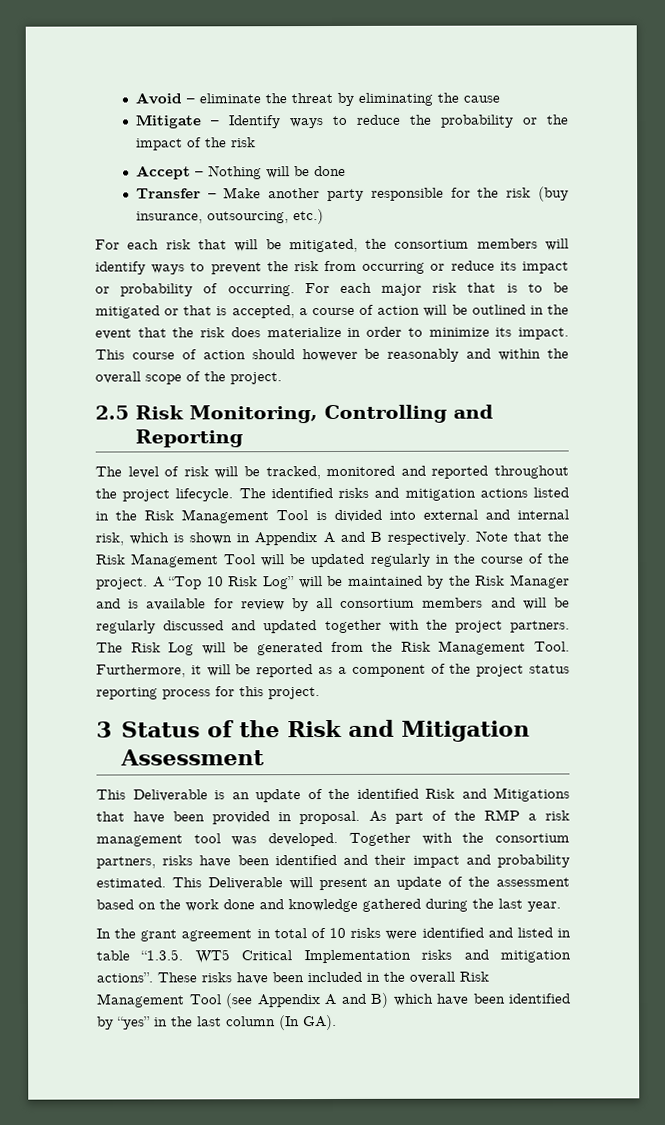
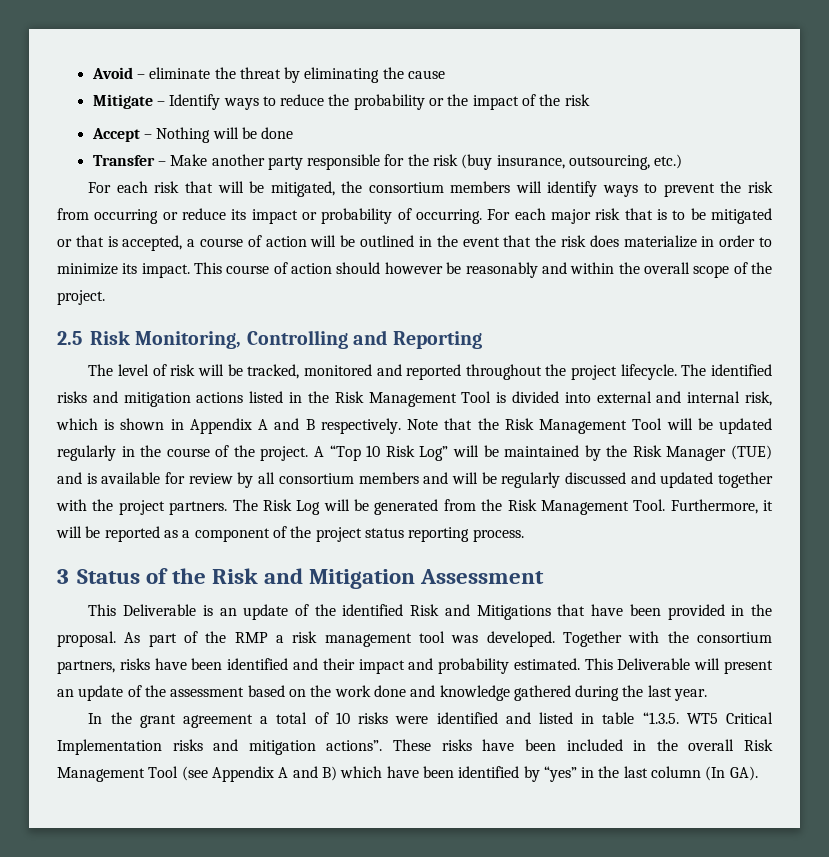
(570, 581) none -> [730,445,772,460] (TUE)
[162,686,320,700] process for this project. -> [472,529,524,542] process.
(293, 817) none -> [751,604,773,616] the
[256,929,271,939] in -> [260,716,269,724] a

